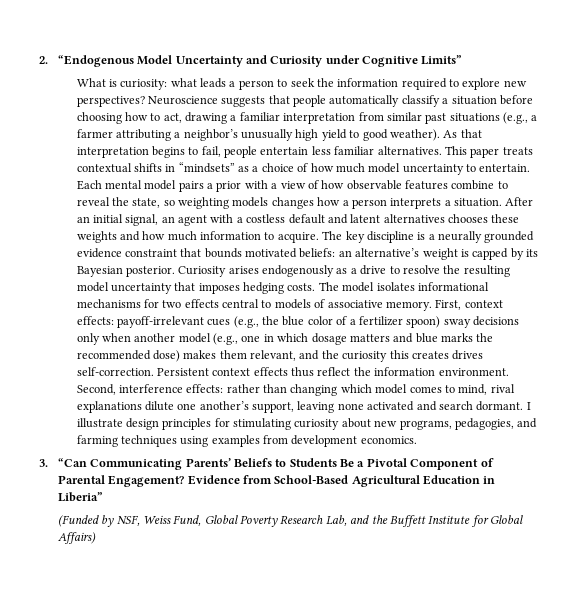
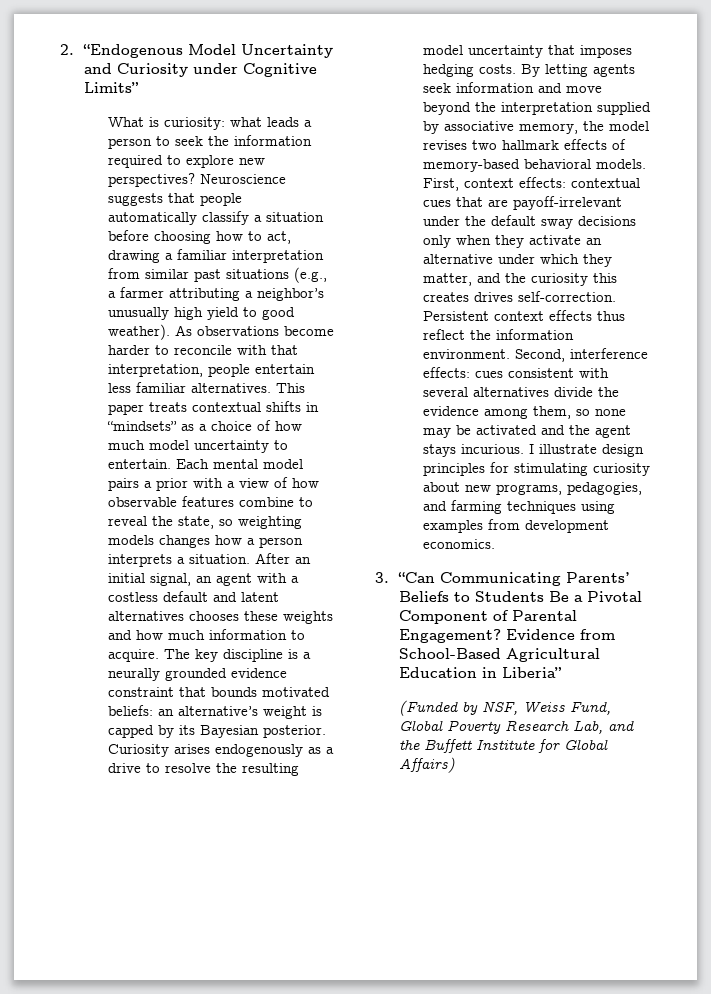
[460,129,482,138] [76,146,221,158] that interpretation begins to fail, -> [197,326,335,336] [108,345,299,355] [108,364,204,377] observations become harder to reconcile with that interpretation,
[318,282,489,292] [76,299,503,311] [76,316,520,328] [76,333,494,345] [76,350,297,362] The model isolates informational mechanisms for two effects central to models of associative memory. First, context effects: payoff-irrelevant cues (e.g., the blue color of a fertilizer spoon) sway decisions only when another model (e.g., one in which dosage matters and blue marks the recommended dose) makes them relevant, -> [521,64,636,77] [423,82,603,93] [423,102,652,115] [423,121,650,134] [423,139,627,150] [423,159,647,172] [423,177,641,191] [423,196,623,210] [423,215,637,229] [423,235,603,248] [423,254,613,267] [423,273,473,286] By letting agents seek information and move beyond the interpretation supplied by associative memory, the model revises two hallmark effects of memory-based behavioral models. First, context effects: contextual cues that are payoff-irrelevant under the default sway decisions only when they activate an alternative under which they matter,
[226,384,515,396] [76,401,524,413] rather than changing which model comes to mind, rival explanations dilute one another’s support, leaving none activated and search dormant. -> [475,368,610,378] [423,387,620,397] [423,406,627,419] [423,425,632,438] [423,444,525,457] cues consistent with several alternatives divide the evidence among them, so none may be activated and the agent stays incurious.

